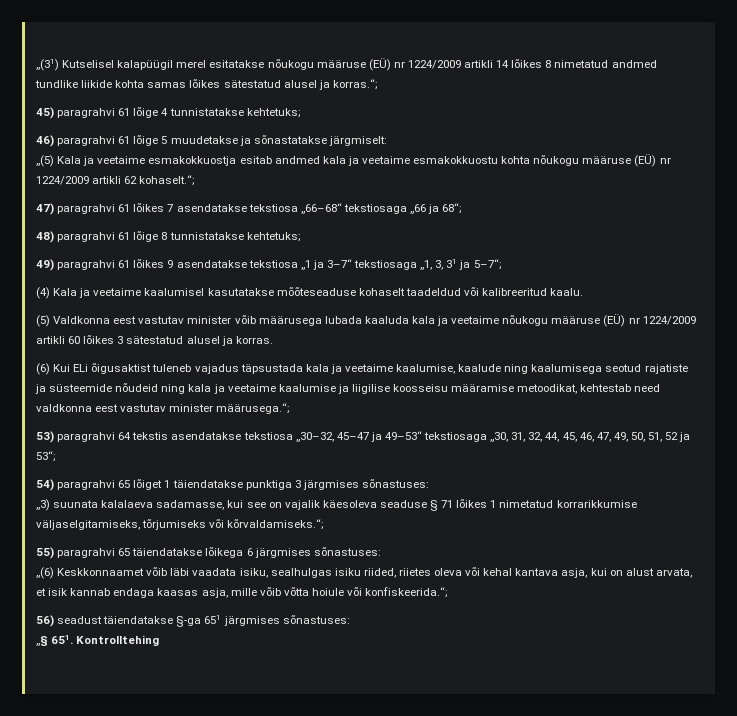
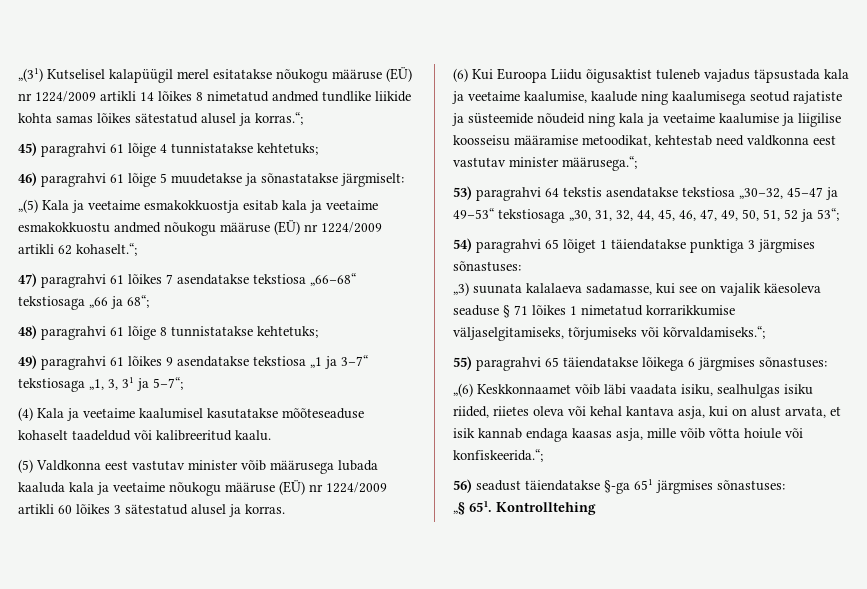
[274,156,320,164] andmed -> (278, 205) none
[501,156,531,164] kohta -> [114,222,161,233] andmed
[73,364,89,372] ELi -> [497,68,582,83] Euroopa Liidu

